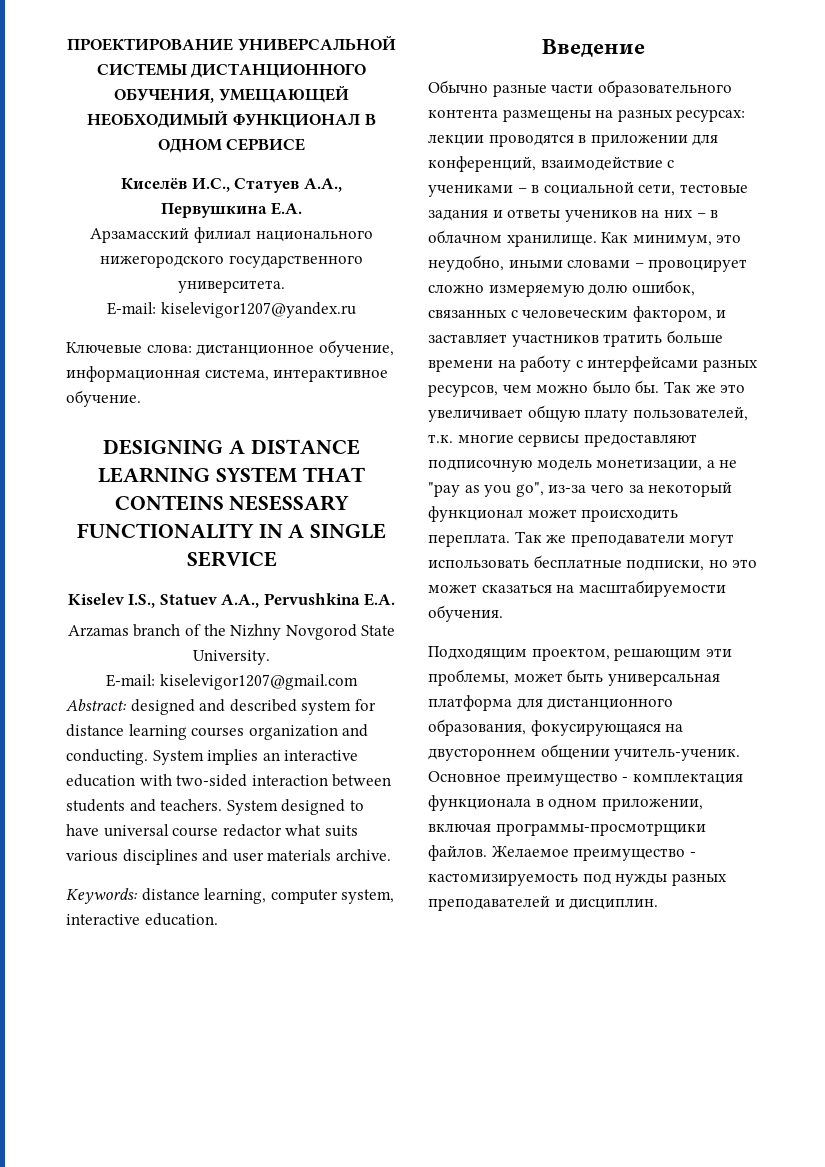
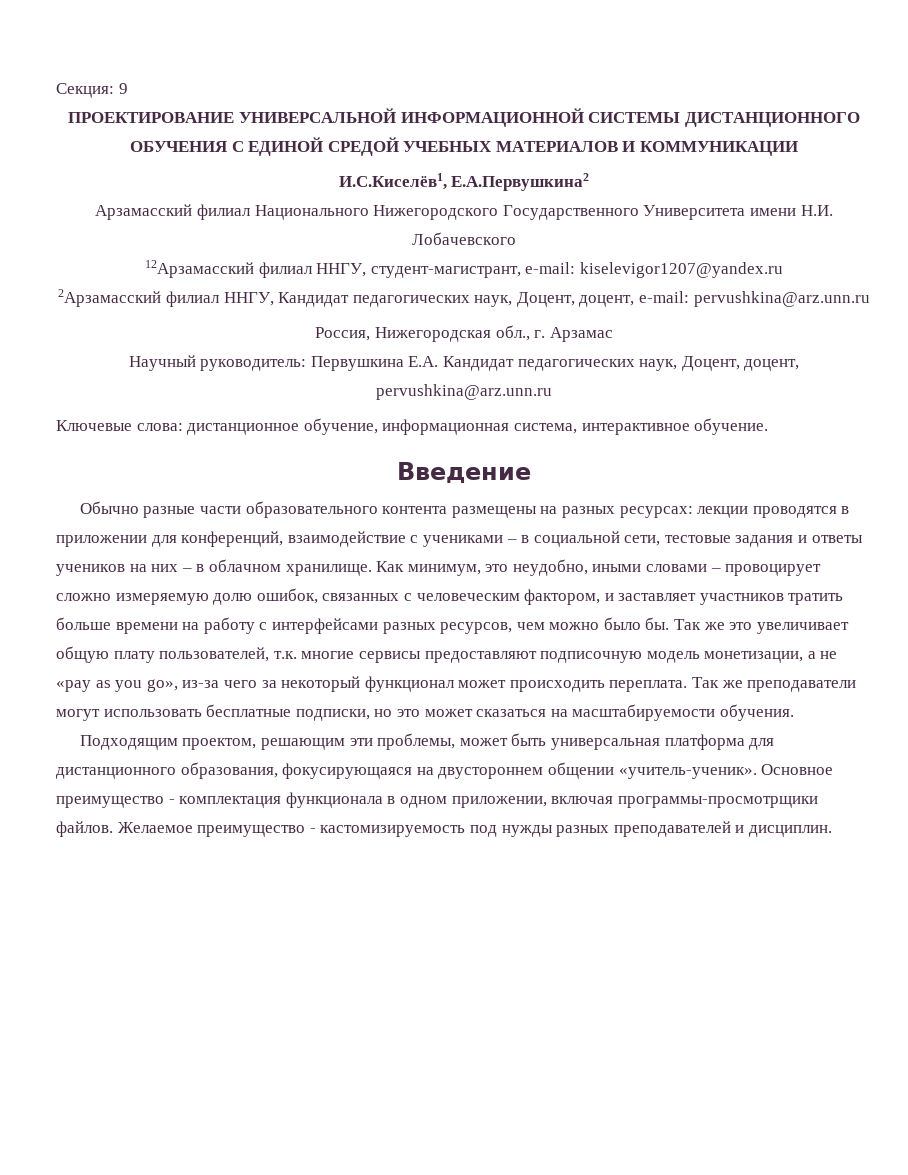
(67, 44) none -> [56,83,128,98] Секция: 9 //
(396, 43) none -> [400,108,584,127] ИНФОРМАЦИОННОЙ
[114,85,349,103] [87,110,376,128] [157,138,306,153] [121,178,342,193] [160,202,303,218] [90,227,373,243] [100,255,363,268] [178,280,285,293] [107,302,356,318] ОБУЧЕНИЯ, УМЕЩАЮЩЕЙ НЕОБХОДИМЫЙ ФУНКЦИОНАЛ В ОДНОМ СЕРВИСЕ // Киселёв И.С., Статуев А.А., Первушкина Е.А. // Арзамасский филиал национального нижегородского государственного университета. // E-mail: kiselevigor1207@yandex.ru -> [129,137,799,156] [338,173,590,191] [95,204,833,220] [412,232,516,245] [145,260,783,278] [58,289,870,307] [315,325,613,342] [128,355,800,371] [376,384,552,400] ОБУЧЕНИЯ С ЕДИНОЙ СРЕДОЙ УЧЕБНЫХ МАТЕРИАЛОВ И КОММУНИКАЦИИ // И.С.Киселёв1, Е.А.Первушкина2 // Арзамасский филиал Национального Нижегородского Государственного Университета имени Н.И. Лобачевского // 12Арзамасский филиал ННГУ, студент-магистрант, e-mail: kiselevigor1207@yandex.ru // 2Арзамасский филиал ННГУ, Кандидат педагогических наук, Доцент, доцент, e-mail: pervushkina@arz.unn.ru // Россия, Нижегородская обл., г. Арзамас // Научный руководитель: Первушкина Е.А. Кандидат педагогических наук, Доцент, доцент, pervushkina@arz.unn.ru
[103,439,360,455] [98,467,365,483] [114,495,350,511] [76,523,387,539] [186,551,277,567] [67,593,396,608] [67,624,396,640] [193,650,270,665] [106,674,358,690] [66,699,376,715] [66,724,369,740] [66,749,359,765] [66,774,392,787] [66,799,364,815] [66,824,358,837] [66,849,391,865] [66,888,395,904] [66,913,218,926] // DESIGNING A DISTANCE LEARNING SYSTEM THAT CONTEINS NESESSARY FUNCTIONALITY IN A SINGLE SERVICE // Kiselev I.S., Statuev A.A., Pervushkina E.A. // Arzamas branch of the Nizhny Novgorod State University. // E-mail: kiselevigor1207@gmail.com // Abstract: designed and described system for distance learning courses organization and conducting. System implies an interactive education with two-sided interaction between students and teachers. System designed to have universal course redactor what suits various disciplines and user materials archive. // Keywords: distance learning, computer system, interactive education. -> (769, 426) none
[428,482,460,497] "pay -> [56,680,91,692] «pay
[515,482,544,497] go", -> [146,679,178,692] go»,
[614,748,741,761] учитель-ученик. -> [618,767,757,779] «учитель-ученик».

